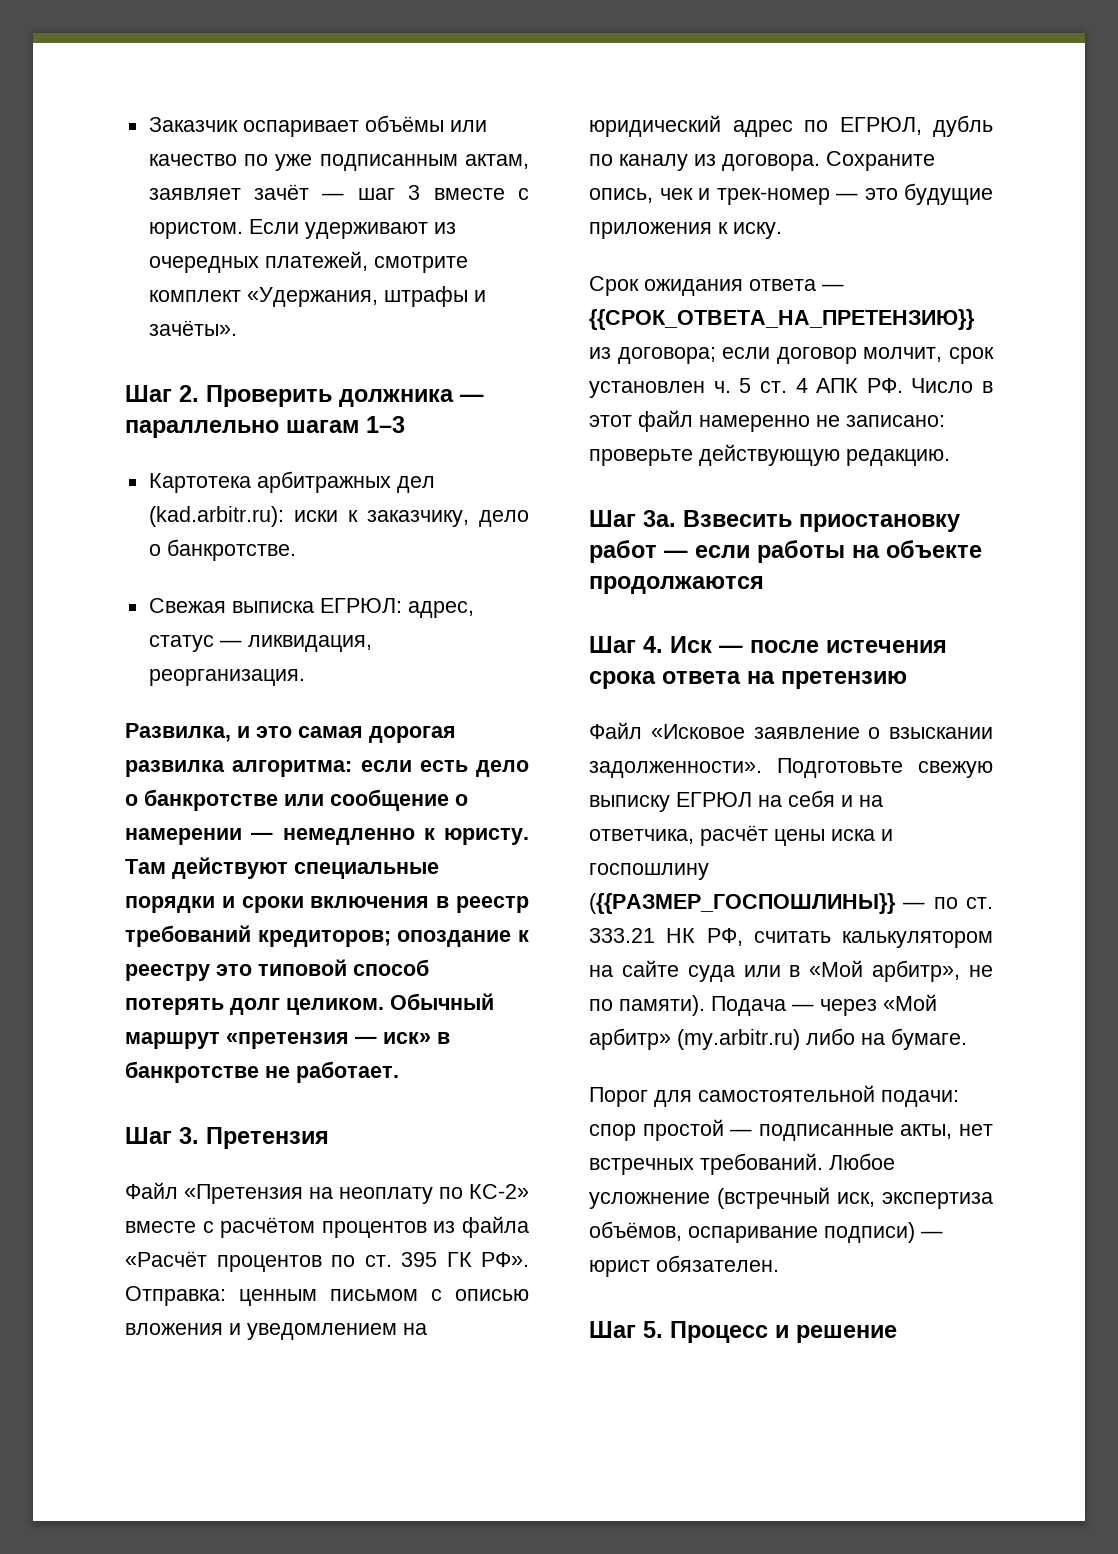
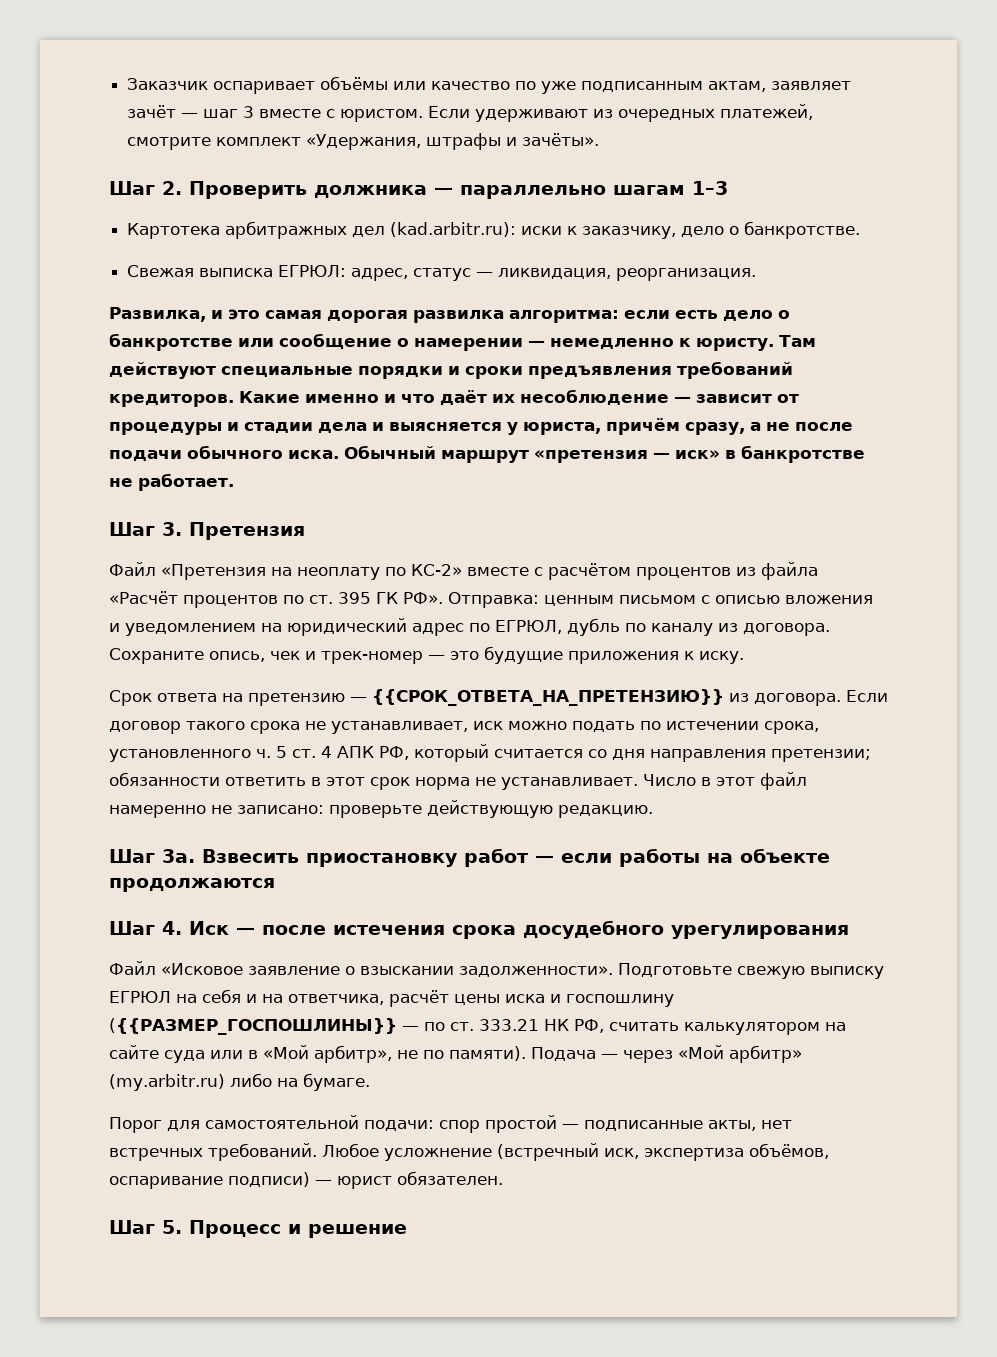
[310,896,529,913] [125,925,529,947] [125,959,429,981] [125,998,384,1015] включения в реестр требований кредиторов; опоздание к реестру это типовой способ потерять долг целиком. -> [528,361,793,379] [109,389,799,407] [109,418,853,435] [109,445,339,461] предъявления требований кредиторов. Какие именно и что даёт их несоблюдение — зависит от процедуры и стадии дела и выясняется у юриста, причём сразу, а не после подачи обычного иска.
[644,279,844,296] [589,309,975,330] [589,347,994,364] [589,381,705,398] ожидания ответа — {{СРОК_ОТВЕТА_НА_ПРЕТЕНЗИЮ}} из договора; если договор молчит, срок установлен -> [157,689,888,706] [109,721,819,734] [109,749,251,762] ответа на претензию — {{СРОК_ОТВЕТА_НА_ПРЕТЕНЗИЮ}} из договора. Если договор такого срока не устанавливает, иск можно подать по истечении срока, установленного
[866,378,903,393] РФ. -> [379,744,871,762] [109,772,638,790] РФ, который считается со дня направления претензии; обязанности ответить в этот срок норма не устанавливает.
[662,671,907,689] ответа на претензию -> [523,920,849,939] досудебного урегулирования

